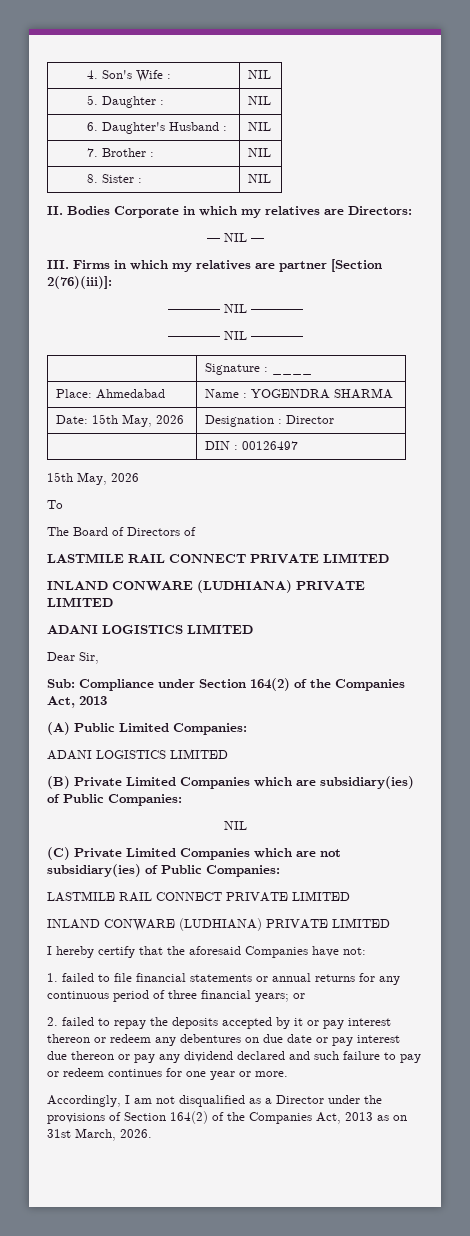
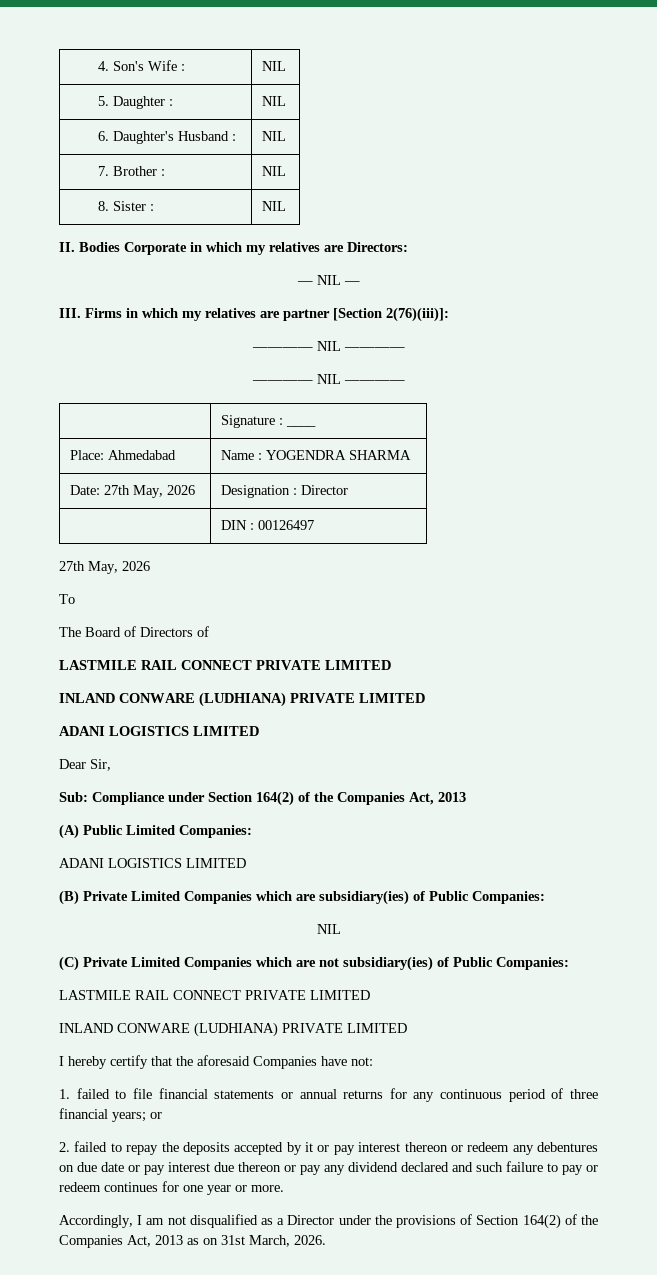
[92,414,119,424] 15th -> [104,485,131,495] 27th
[47,472,73,482] 15th -> [59,561,85,571] 27th

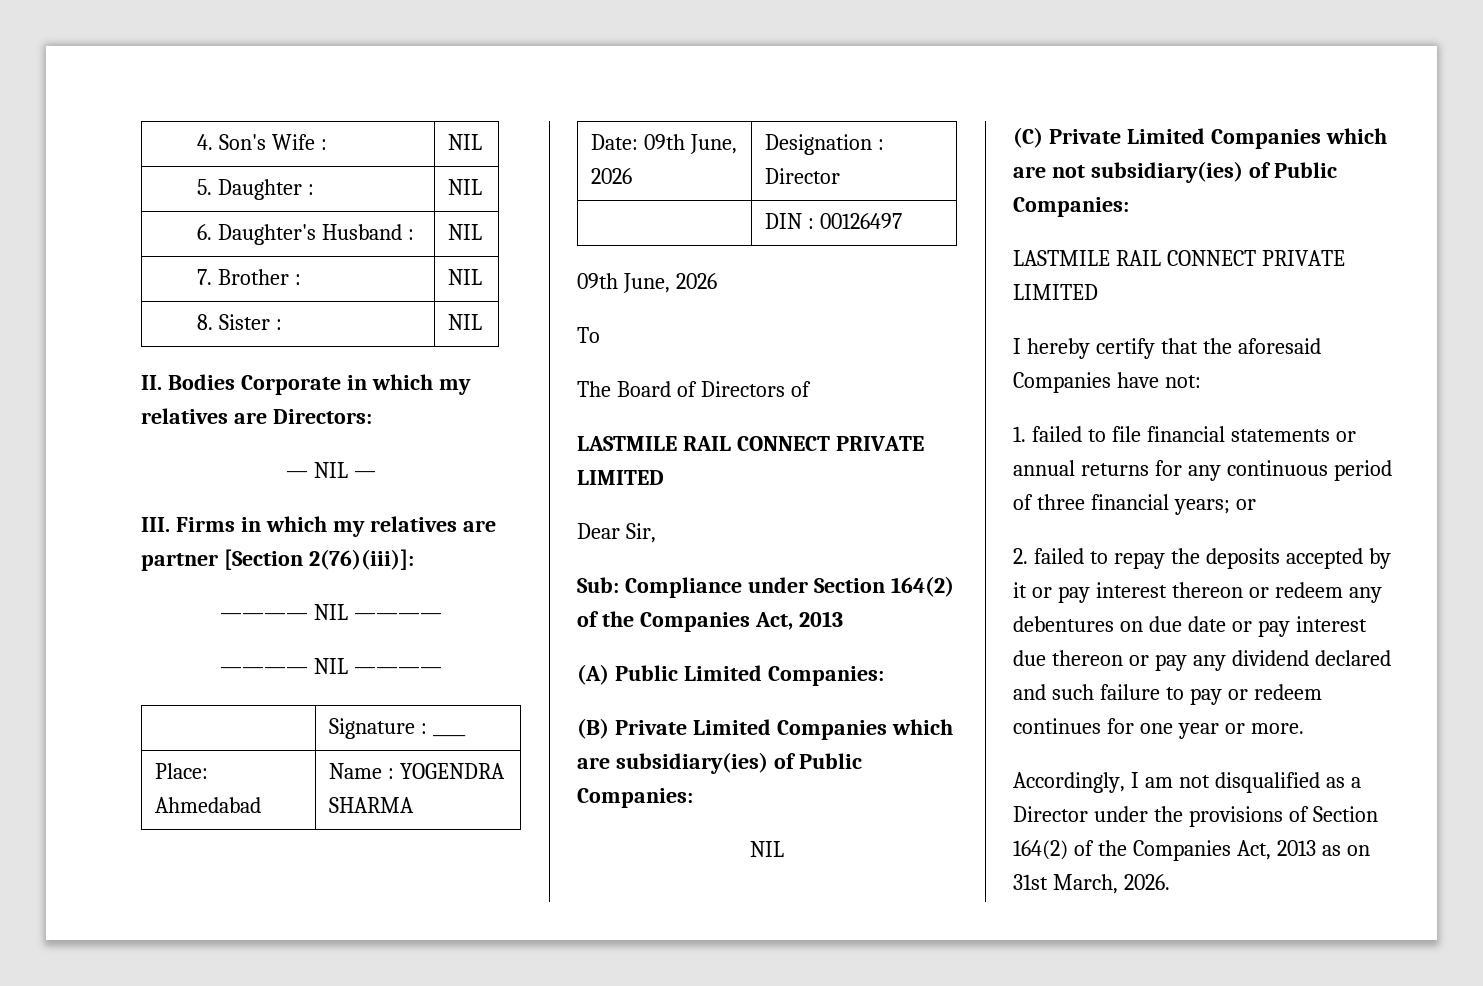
[104,485,164,498] 27th May, -> [644,134,738,154] 09th June,
[59,561,118,574] 27th May, -> [577,273,670,293] 09th June,
[59,692,425,707] [59,726,259,736] // INLAND CONWARE (LUDHIANA) PRIVATE LIMITED // ADANI LOGISTICS LIMITED -> (664, 477) none
[59,858,246,868] // ADANI LOGISTICS LIMITED -> (884, 676) none
[59,1022,407,1037] // INLAND CONWARE (LUDHIANA) PRIVATE LIMITED -> (1098, 292) none

